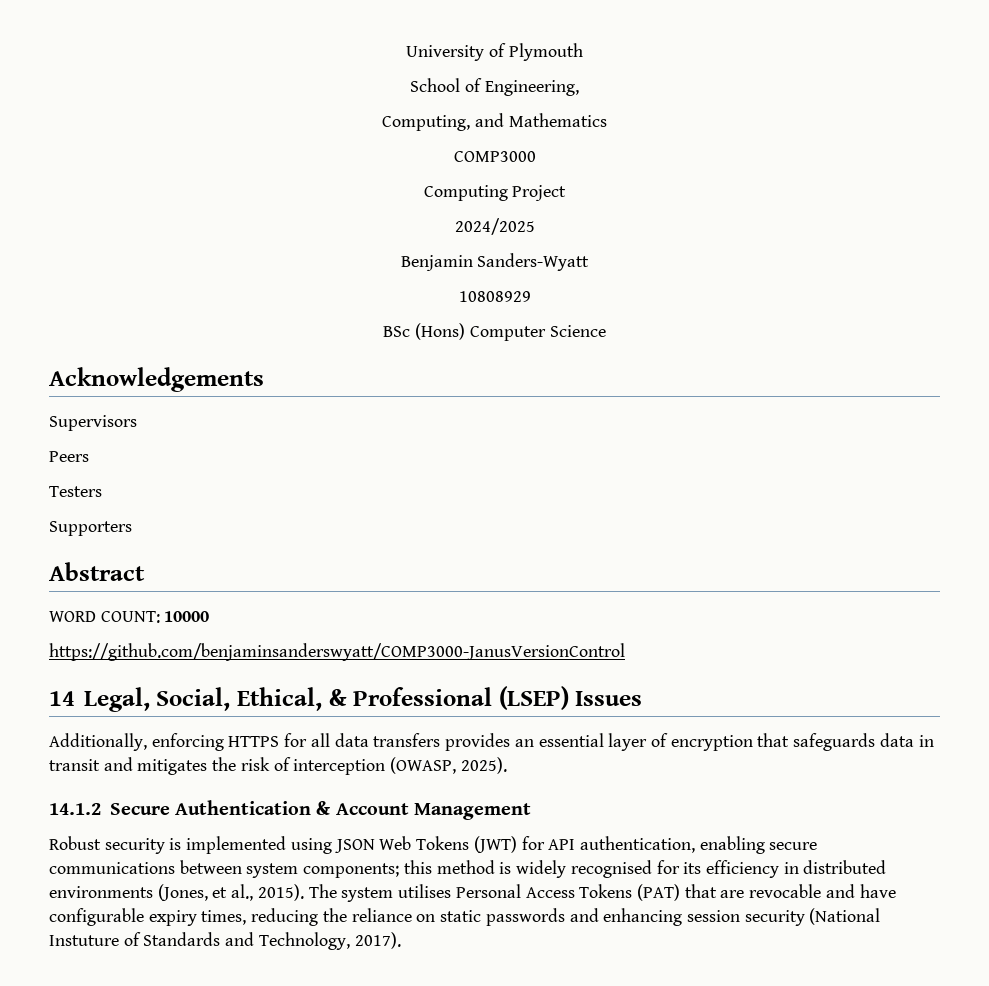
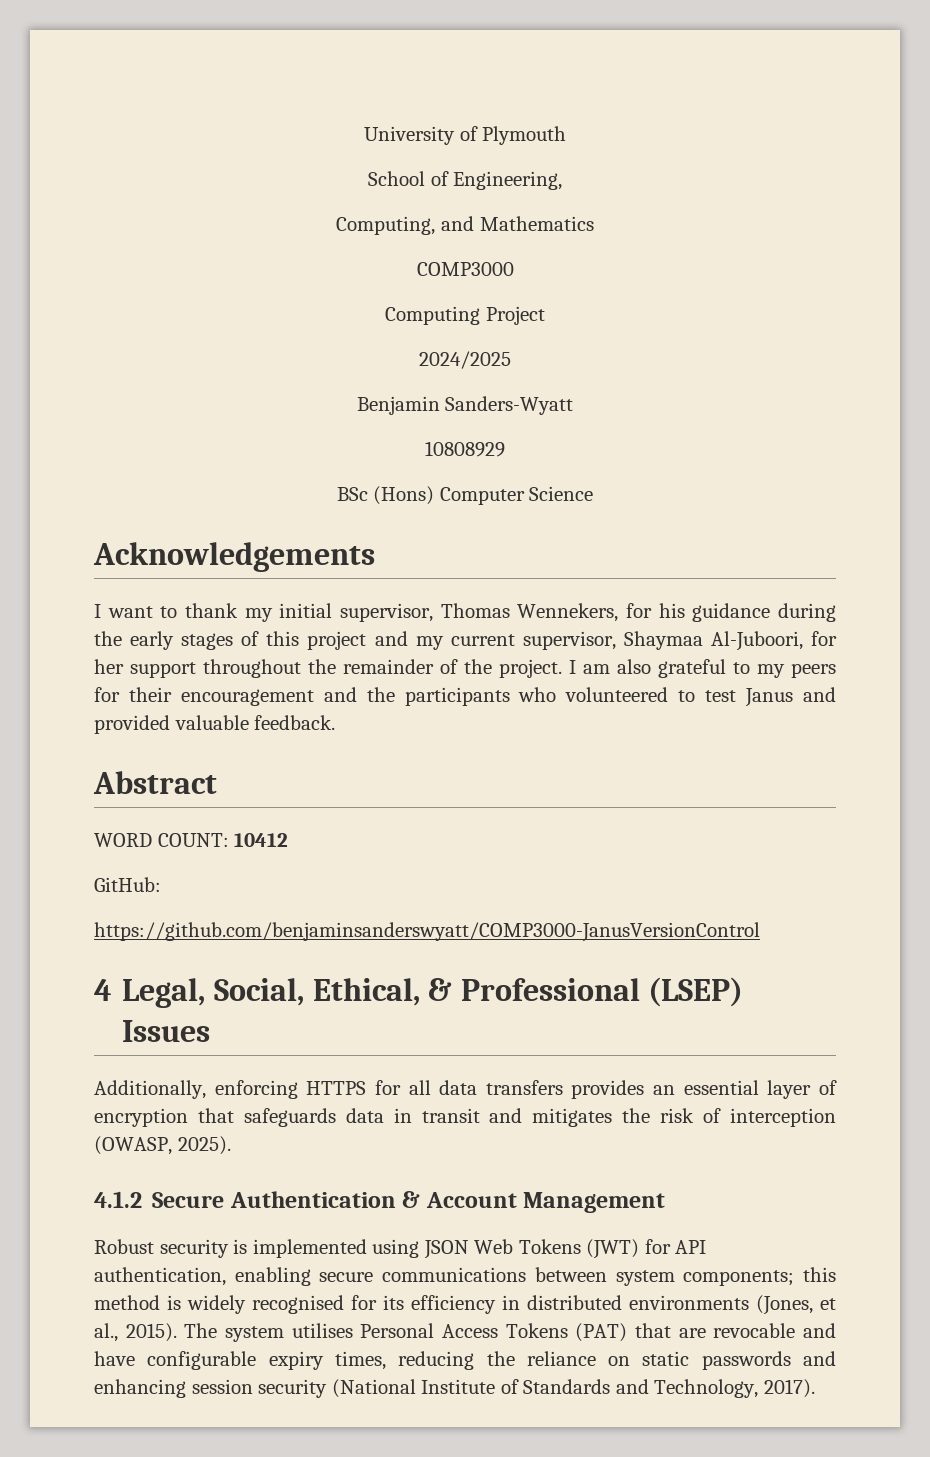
[49,415,137,431] [49,451,89,462] [49,486,102,497] [49,521,132,536] Supervisors // Peers // Testers // Supporters -> [94,603,836,622] [94,631,838,651] [94,659,836,678] [94,687,836,707] [94,715,336,734] I want to thank my initial supervisor, Thomas Wennekers, for his guidance during the early stages of this project and my current supervisor, Shaymaa Al-Juboori, for her support throughout the remainder of the project. I am also grateful to my peers for their encouragement and the participants who volunteered to test Janus and provided valuable feedback.
[164,611,210,622] 10000 -> [234,833,289,847] [94,877,161,892] 10412 // GitHub:
[49,691,75,706] 14 -> [94,979,112,1001] 4
[49,803,101,815] 14.1.2 -> [94,1191,142,1208] 4.1.2
[49,935,119,946] Instuture -> [421,1379,496,1394] Institute

